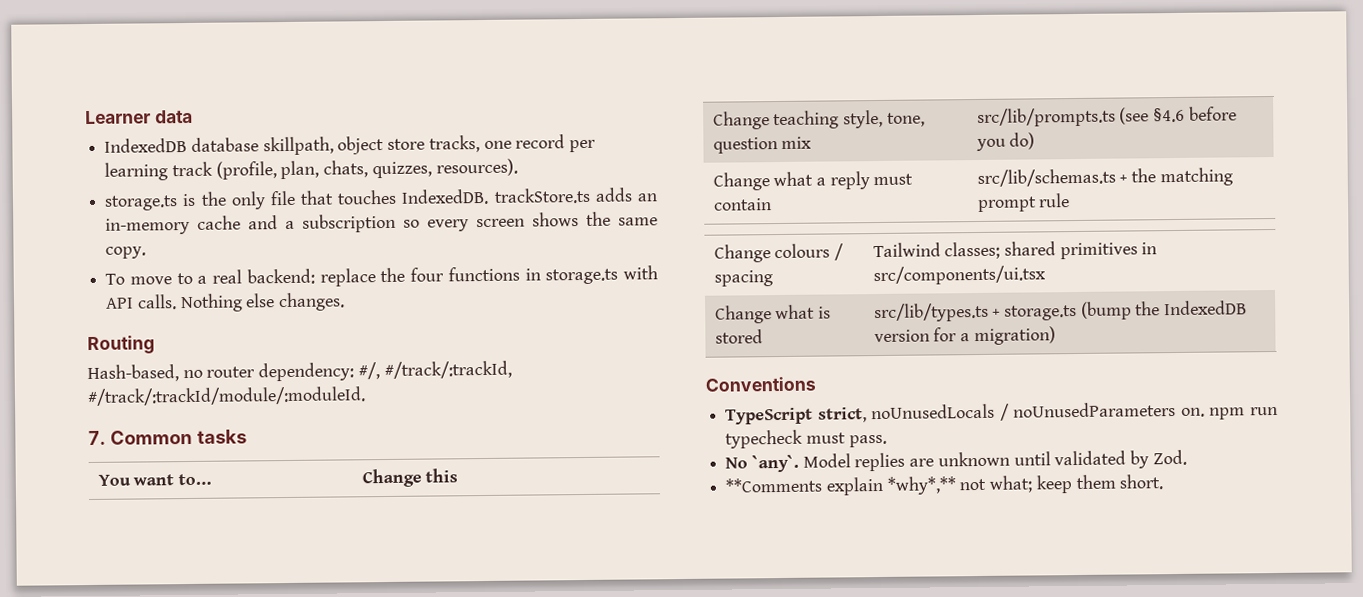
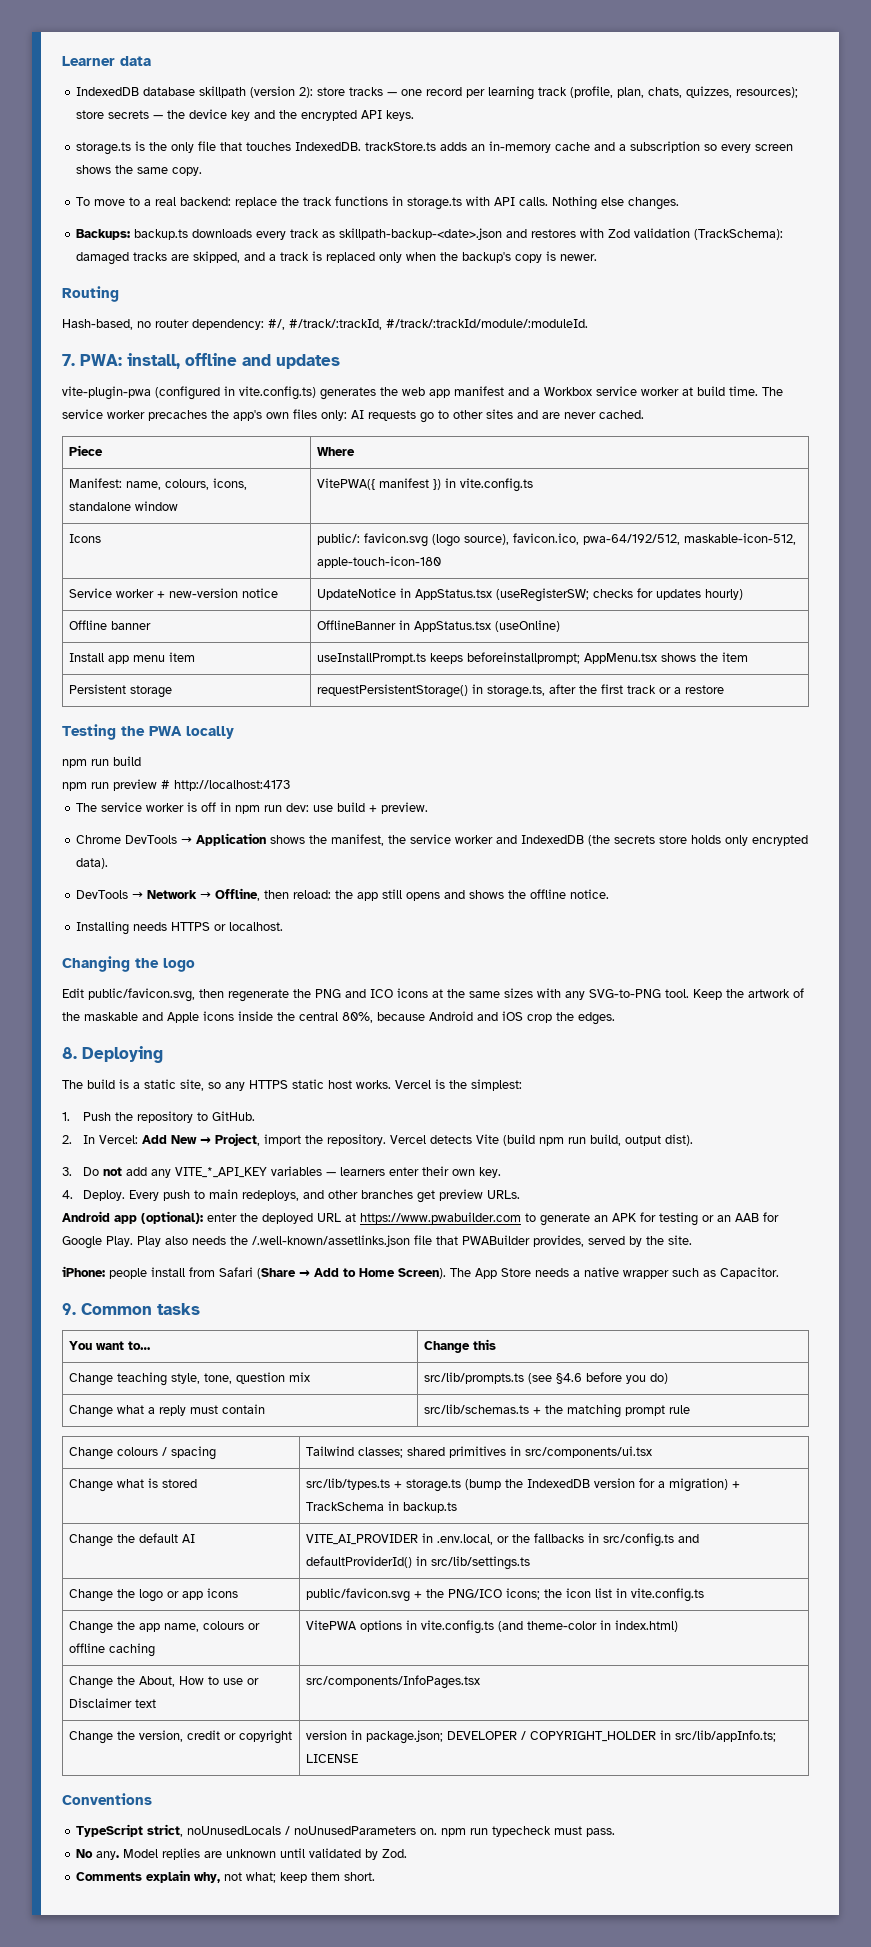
[262,135,480,156] skillpath, object store tracks, -> [199,86,398,98] skillpath (version 2): store tracks —
[435,158,518,177] resources). -> [736,87,799,98] [76,109,415,121] resources); store secrets — the device key and the encrypted API keys.
[410,267,445,282] four -> [303,197,333,206] track
(346, 302) none -> [76,228,784,240] [76,251,598,265] // Backups: backup.ts downloads every track as skillpath-backup-<date>.json and restores with Zod validation (TrackSchema): damaged tracks are skipped, and a track is replaced only when the backup's copy is newer.
(106, 438) none -> [80,353,340,369] [62,386,783,400] [62,409,644,423] [68,445,103,456] [316,447,355,456] [68,478,247,490] [68,501,178,511] [316,478,533,492] [68,534,101,543] [316,533,796,547] [316,556,441,568] [68,588,278,598] [316,588,743,602] [68,620,151,630] [316,620,560,632] [68,652,195,664] [316,652,748,664] [68,684,172,698] [316,684,724,698] [62,724,234,740] [62,756,141,768] [62,779,290,791] [76,802,429,814] [76,833,809,846] [76,858,109,869] [76,888,610,901] [76,921,284,935] [62,956,195,972] [62,988,804,1002] [62,1011,615,1025] [62,1046,163,1063] [62,1079,522,1091] [62,1111,255,1123] [62,1133,693,1146] [62,1166,501,1178] [62,1189,520,1203] [62,1211,779,1226] [62,1235,692,1249] [62,1266,779,1279] [62,1303,76,1315] PWA: install, offline and updates // vite-plugin-pwa (configured in vite.config.ts) generates the web app manifest and a Workbox service worker at build time. The service worker precaches the app's own files only: AI requests go to other sites and are never cached. // Piece | Where // Manifest: name, colours, icons, standalone window | VitePWA({ manifest }) in vite.config.ts // Icons | public/: favicon.svg (logo source), favicon.ico, pwa-64/192/512, maskable-icon-512, apple-touch-icon-180 // Service worker + new-version notice | UpdateNotice in AppStatus.tsx (useRegisterSW; checks for updates hourly) // Offline banner | OfflineBanner in AppStatus.tsx (useOnline) // Install app menu item | useInstallPrompt.ts keeps beforeinstallprompt; AppMenu.tsx shows the item // Persistent storage | requestPersistentStorage() in storage.ts, after the first track or a restore // Testing the PWA locally // npm run build // npm run preview # http://localhost:4173 // The service worker is off in npm run dev: use build + preview. // Chrome DevTools → Application shows the manifest, the service worker and IndexedDB (the secrets store holds only encrypted data). // DevTools → Network → Offline, then reload: the app still opens and shows the offline notice. // Installing needs HTTPS or localhost. // Changing the logo // Edit public/favicon.svg, then regenerate the PNG and ICO icons at the same sizes with any SVG-to-PNG tool. Keep the artwork of the maskable and Apple icons inside the central 80%, because Android and iOS crop the edges. // 8. Deploying // The build is a static site, so any HTTPS static host works. Vercel is the simplest: // 1. Push the repository to GitHub. // 2. In Vercel: Add New → Project, import the repository. Vercel detects Vite (build npm run build, output dist). // 3. Do not add any VITE_*_API_KEY variables — learners enter their own key. // 4. Deploy. Every push to main redeploys, and other branches get preview URLs. // Android app (optional): enter the deployed URL at https://www.pwabuilder.com to generate an APK for testing or an AAB for Google Play. Play also needs the /.well-known/assetlinks.json file that PWABuilder provides, served by the site. // iPhone: people install from Safari (Share → Add to Home Screen). The App Store needs a native wrapper such as Capacitor. // 9.
(1056, 336) none -> [731,1481,740,1488] [305,1501,457,1513] [68,1533,195,1547] [305,1533,699,1547] [305,1556,530,1570] [68,1588,238,1602] [305,1588,704,1602] [68,1621,260,1634] [68,1643,155,1657] [305,1620,678,1634] [68,1676,259,1689] [68,1698,156,1708] [305,1675,480,1689] [68,1730,292,1744] [305,1730,776,1744] [305,1754,358,1763] + TrackSchema in backup.ts // Change the default AI | VITE_AI_PROVIDER in .env.local, or the fallbacks in src/config.ts and defaultProviderId() in src/lib/settings.ts // Change the logo or app icons | public/favicon.svg + the PNG/ICO icons; the icon list in vite.config.ts // Change the app name, colours or offline caching | VitePWA options in vite.config.ts (and theme-color in index.html) // Change the About, How to use or Disclaimer text | src/components/InfoPages.tsx // Change the version, credit or copyright | version in package.json; DEVELOPER / COPYRIGHT_HOLDER in src/lib/appInfo.ts; LICENSE
[750,454,799,473] `any`. -> [96,1851,120,1860] any.
[725,476,956,496] **Comments explain *why*,** -> [76,1870,221,1883] Comments explain why,

